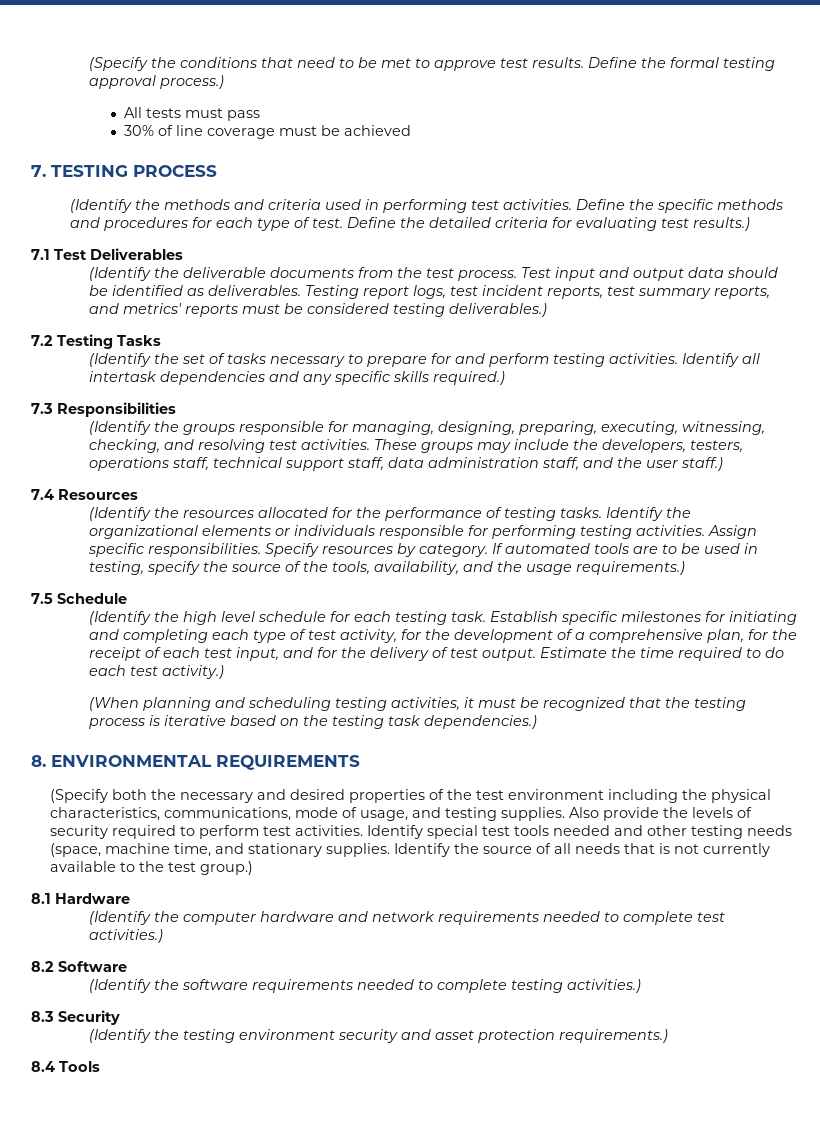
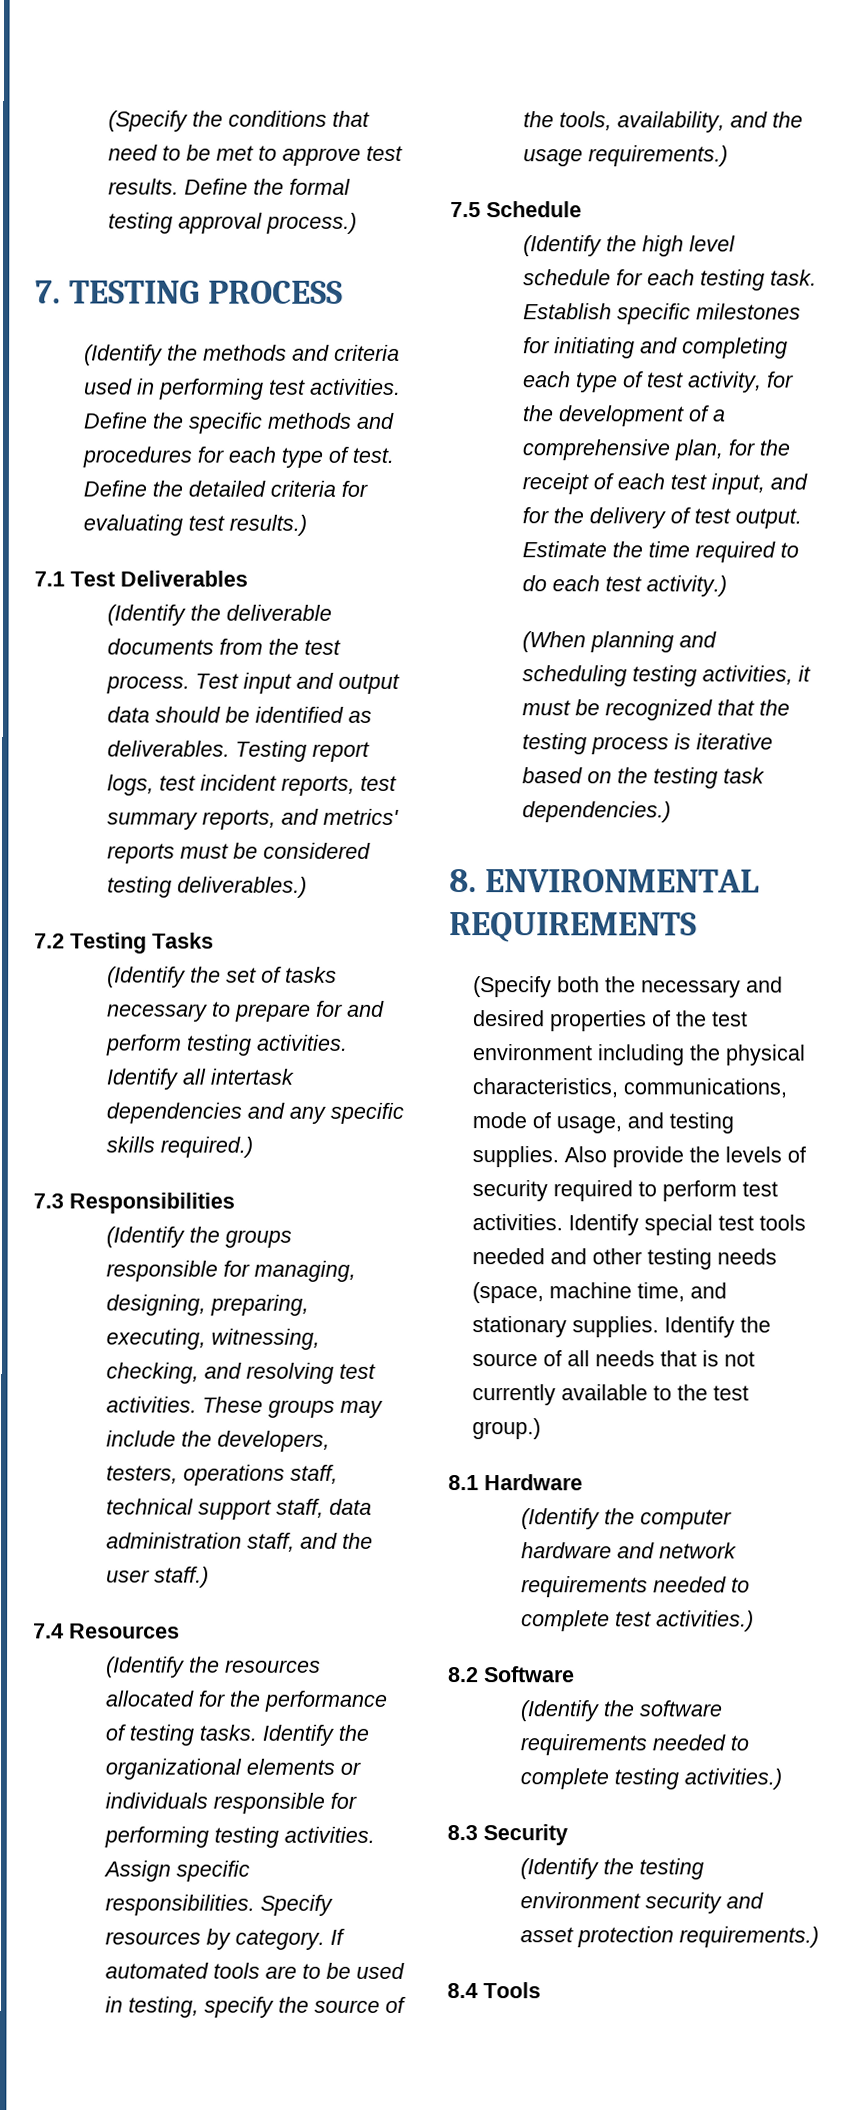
[124,107,261,121] [124,125,412,139] // All tests must pass // 30% of line coverage must be achieved -> (358, 223) none

